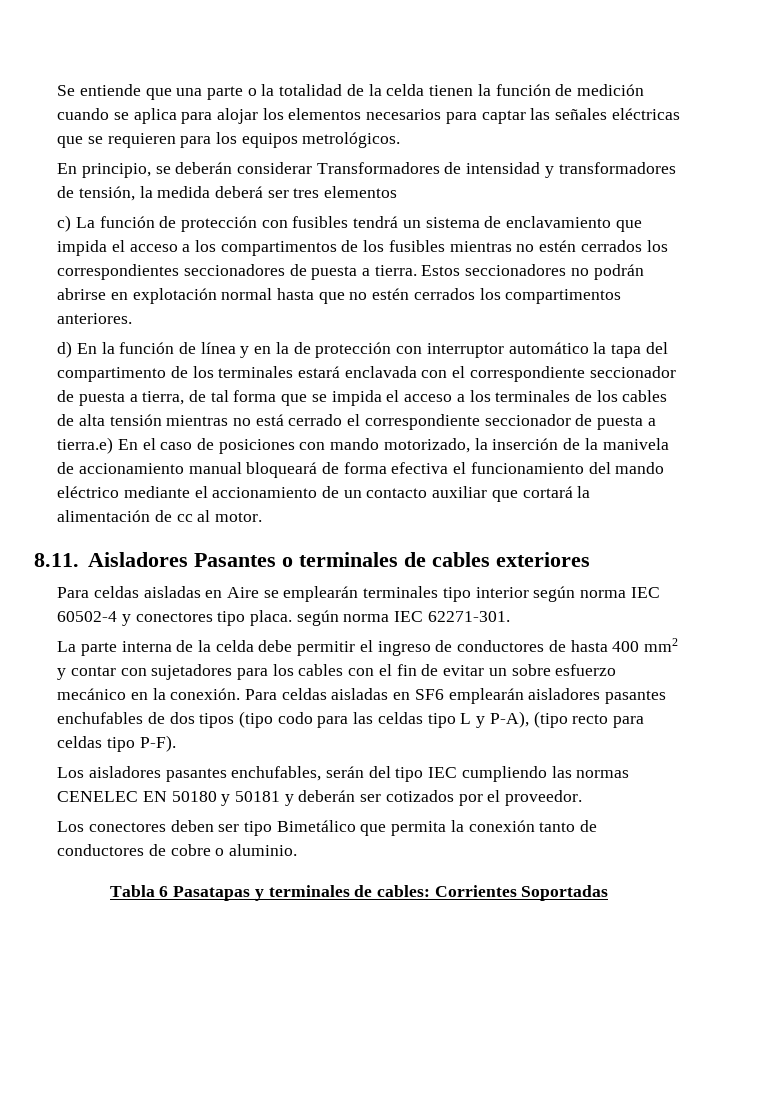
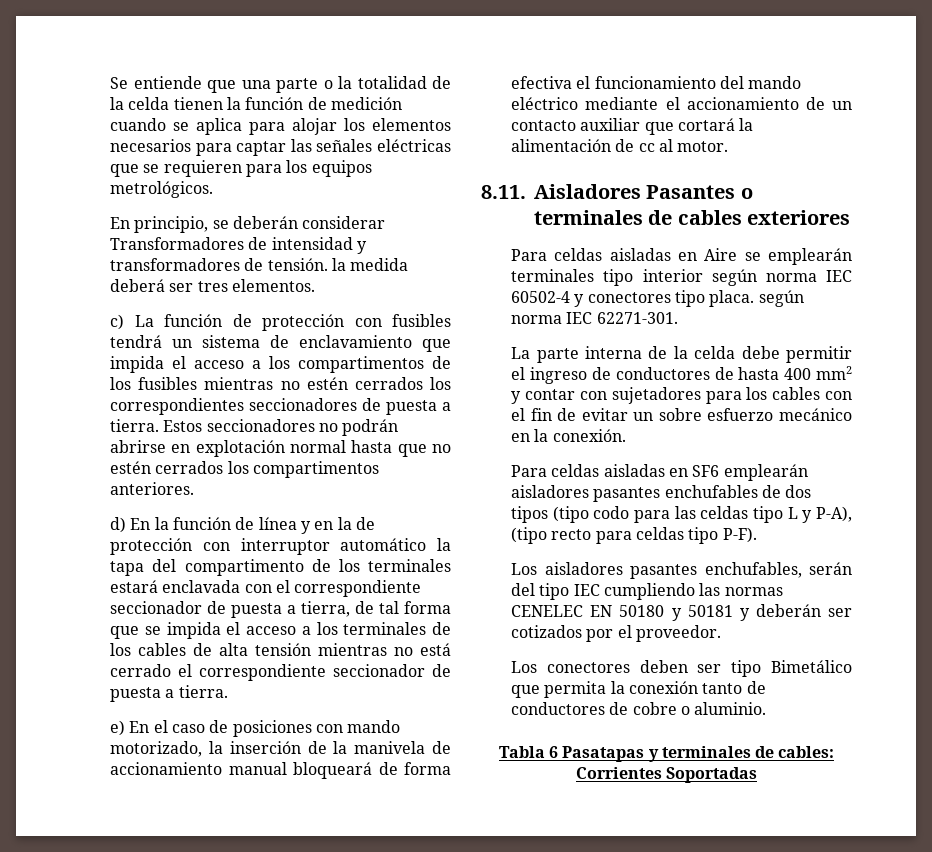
[78,186,135,201] tensión, -> [267,258,328,271] tensión.
[324,186,398,198] elementos -> [232,279,316,292] elementos.
[57,437,114,454] tierra.e) -> [178,685,228,698] [110,720,126,736] tierra. // e)
(241, 694) none -> (626, 435) //

